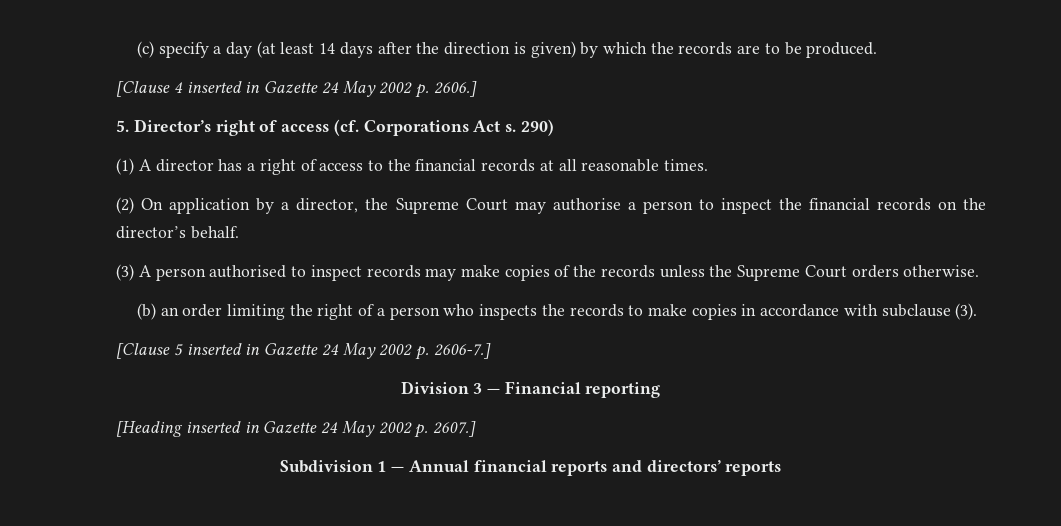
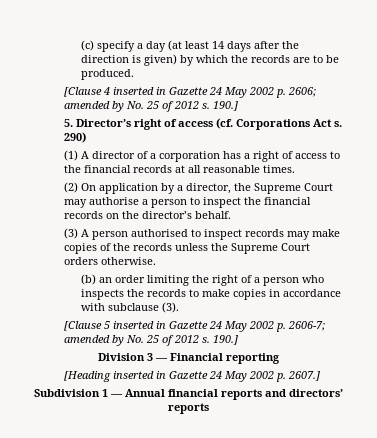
[433,81,477,97] 2606.] -> [288,87,317,97] [64,101,239,112] 2606; amended by No. 25 of 2012 s. 190.]
(214, 165) none -> [137,151,221,162] of a corporation
[433,343,491,359] 2606-7.] -> [288,321,326,331] [64,335,239,346] 2606-7; amended by No. 25 of 2012 s. 190.]

